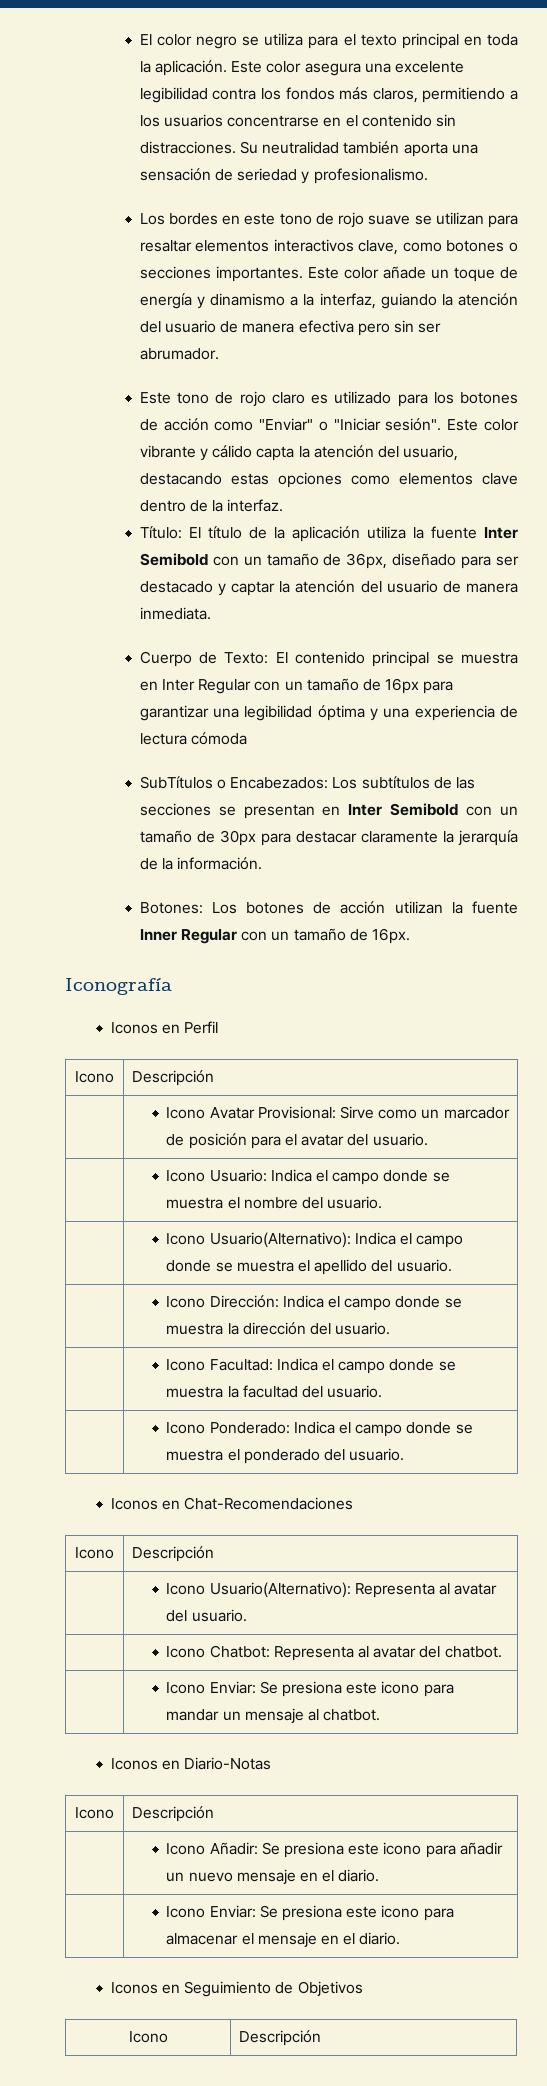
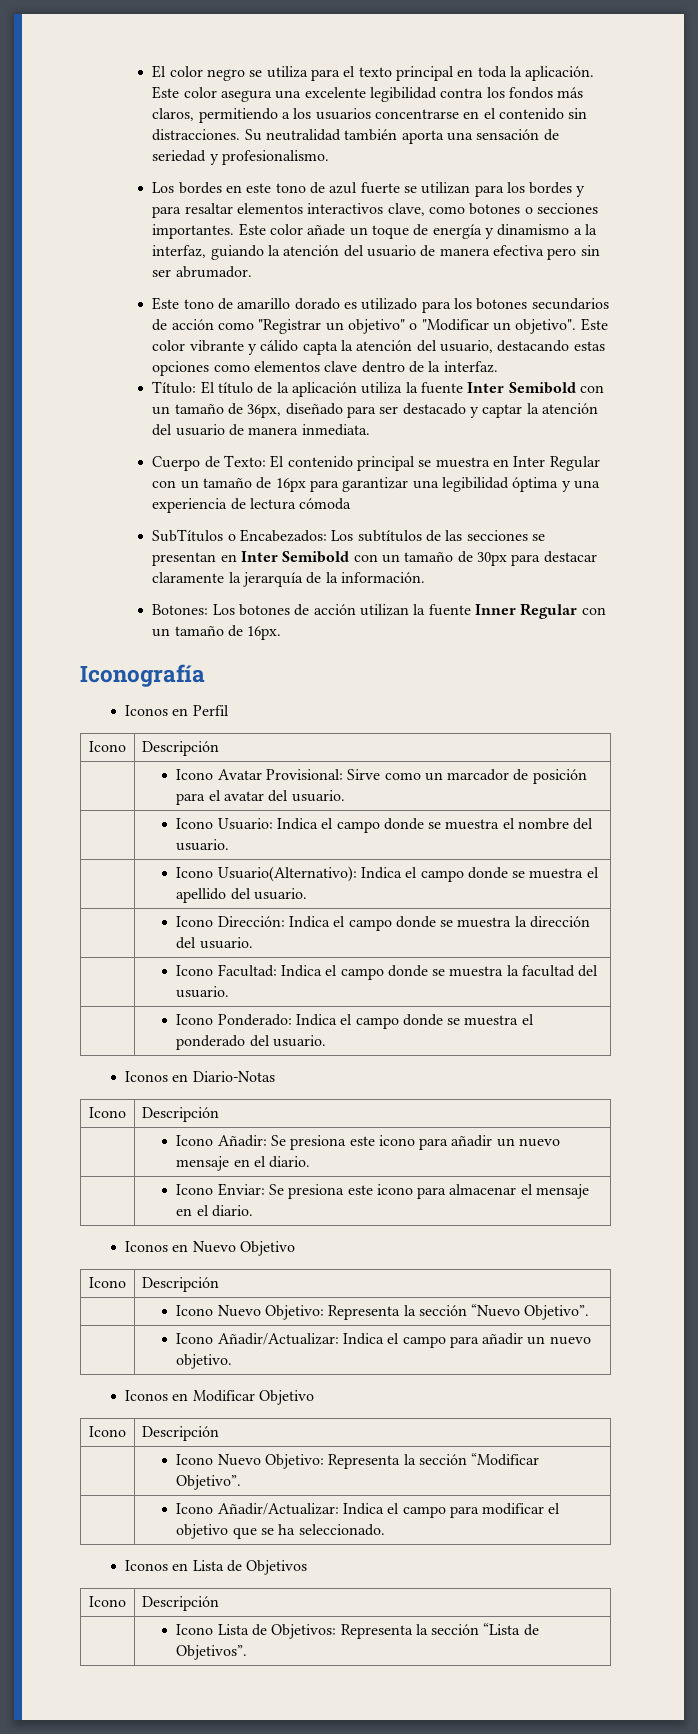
[338,212,411,228] rojo suave -> [329,182,400,194] azul fuerte
(518, 221) none -> [506,182,586,197] [152,206,182,218] los bordes y para
[239,391,305,407] rojo claro -> [237,298,340,310] amarillo dorado
(518, 398) none -> [531,298,609,310] secundarios
[259,418,442,431] "Enviar" o "Iniciar sesión". -> [258,319,577,334] "Registrar un objetivo" o "Modificar un objetivo".
[110,1497,354,1510] [75,1547,114,1559] [132,1546,215,1562] [166,1582,498,1598] [166,1609,247,1622] [166,1645,502,1661] [166,1681,454,1697] [166,1708,381,1724] // Iconos en Chat-Recomendaciones // Icono | Descripción // | Icono Usuario(Alternativo): Representa al avatar del usuario. // | Icono Chatbot: Representa al avatar del chatbot. // | Icono Enviar: Se presiona este icono para mandar un mensaje al chatbot. -> (326, 1041) none
[184,1981,363,1997] [128,2031,168,2043] [239,2030,322,2046] Seguimiento de Objetivos // Icono | Descripción -> [192,1241,295,1256] [89,1277,126,1288] [142,1277,220,1292] [176,1304,590,1320] [176,1333,591,1348] [176,1354,233,1369] [124,1390,314,1405] [89,1426,126,1437] [142,1426,220,1441] [176,1453,540,1469] [176,1475,242,1490] [176,1503,561,1518] [176,1524,385,1539] [124,1560,308,1575] [89,1596,126,1607] [142,1596,220,1611] [176,1623,539,1639] [176,1645,248,1660] Nuevo Objetivo // Icono | Descripción // | Icono Nuevo Objetivo: Representa la sección “Nuevo Objetivo”. // | Icono Añadir/Actualizar: Indica el campo para añadir un nuevo objetivo. // Iconos en Modificar Objetivo // Icono | Descripción // | Icono Nuevo Objetivo: Representa la sección “Modificar Objetivo”. // | Icono Añadir/Actualizar: Indica el campo para modificar el objetivo que se ha seleccionado. // Iconos en Lista de Objetivos // Icono | Descripción // | Icono Lista de Objetivos: Representa la sección “Lista de Objetivos”.

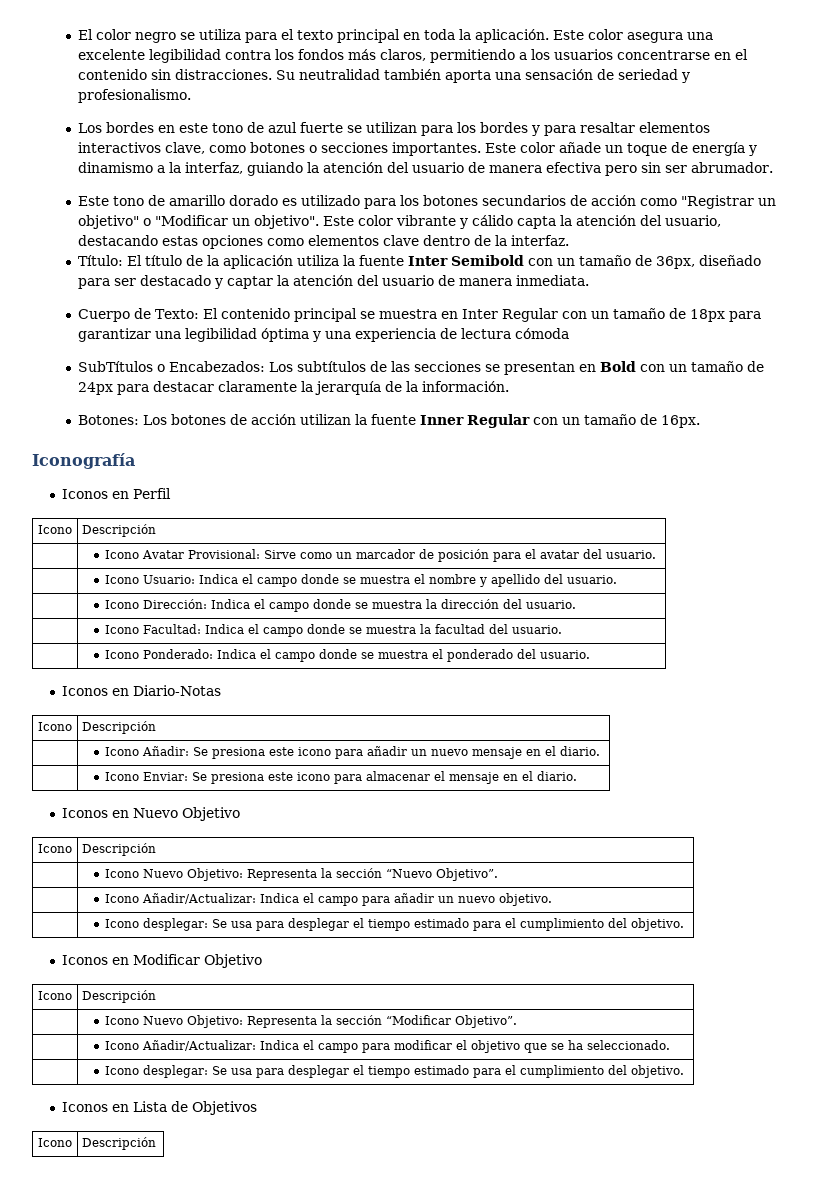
[275,478,306,492] 16px -> [689,309,725,322] 18px
[240,551,507,566] Inter Semibold con un tamaño de 30px -> [600,361,765,372] [78,382,114,395] Bold con un tamaño de 24px
[573,818,594,830] [176,839,230,851] [176,866,599,882] del usuario. // | Icono Usuario(Alternativo): Indica el campo donde se muestra el -> [478,577,487,587] y
(233, 1361) none -> [104,918,684,931] // | Icono desplegar: Se usa para desplegar el tiempo estimado para el cumplimiento del objetivo.
(385, 1530) none -> [104,1065,684,1078] // | Icono desplegar: Se usa para desplegar el tiempo estimado para el cumplimiento del objetivo.
[176,1623,539,1639] [176,1645,248,1660] // | Icono Lista de Objetivos: Representa la sección “Lista de Objetivos”. -> (157, 1143) none

